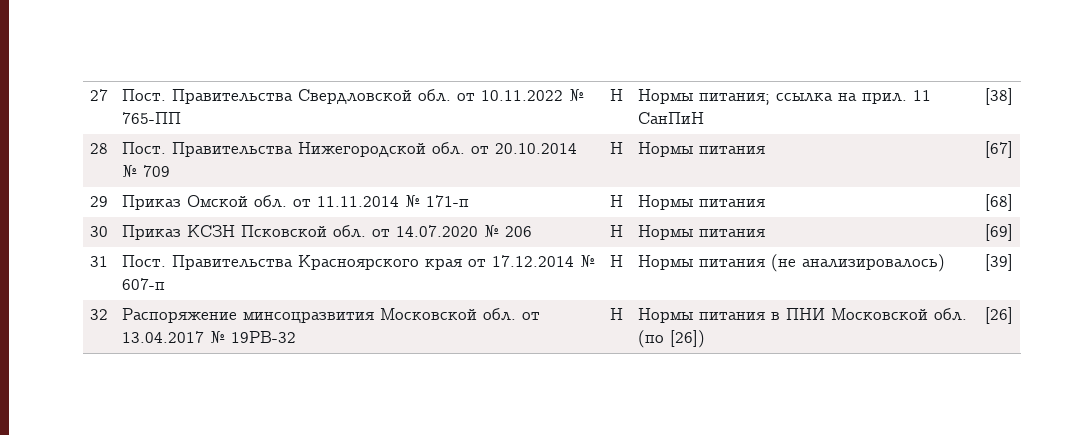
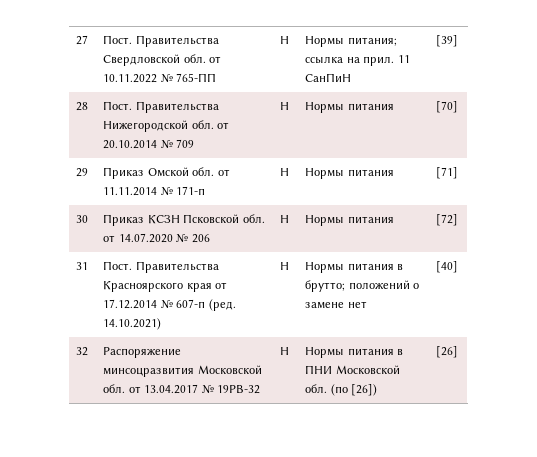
[984,88,1013,105] [38] -> [436,35,459,47] [39]
[984,141,1013,158] [67] -> [436,101,459,113] [70]
[984,194,1013,211] [68] -> [436,167,459,179] [71]
[984,224,1013,241] [69] -> [436,214,459,226] [72]
[609,255,623,267] [637,254,945,272] [984,254,1013,271] | Н | Нормы питания (не анализировалось) | [39] -> [208,299,236,311] [103,318,162,330] [280,262,290,270] [305,262,404,273] [305,280,420,292] [305,301,367,309] [436,261,459,273] (ред. 14.10.2021) | Н | Нормы питания в брутто; положений о замене нет | [40]

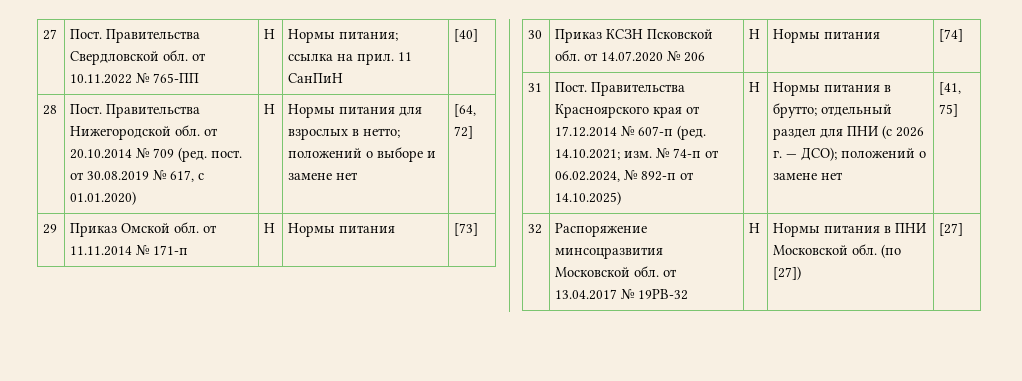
[436,35,459,47] [39] -> [454,29,479,42] [40]
[280,102,290,110] [305,102,394,113] [436,101,459,113] | Н | Нормы питания | [70] -> [178,147,243,162] [70,170,205,182] [70,191,137,205] [264,104,276,114] [288,104,423,118] [288,128,401,140] [288,147,437,162] [288,172,359,180] [454,104,477,117] [454,126,474,139] (ред. пост. от 30.08.2019 № 617, с 01.01.2020) | Н | Нормы питания для взрослых в нетто; положений о выборе и замене нет | [64, 72]
[436,167,459,179] [71] -> [454,223,479,236] [73]
[436,214,459,226] [72] -> [939,29,964,42] [74]
[103,318,162,330] 14.10.2021) -> [555,148,720,160] [555,170,695,182] [555,191,622,205] 14.10.2021; изм. № 74-п от 06.02.2024, № 892-п от 14.10.2025)
(346, 286) none -> [821,104,893,116] [773,125,925,140] [773,147,838,161] отдельный раздел для ПНИ (с 2026 г. — ДСО);
[436,261,459,273] [40] -> [939,82,962,95] [939,104,959,117] [41, 75]
[351,384,378,396] [436,346,459,358] [26]) | [26] -> [773,266,802,280] [939,223,964,236] [27]) | [27]

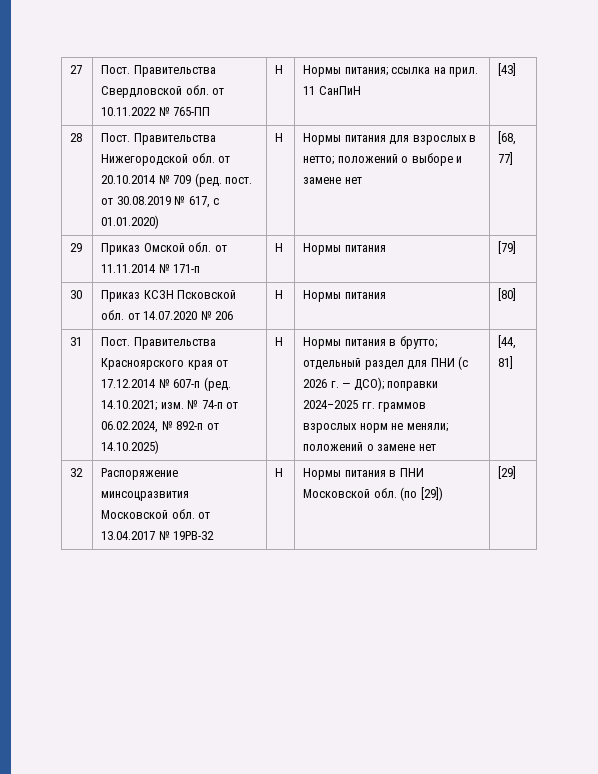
[454,29,479,42] [40] -> [498,63,517,76] [43]
[454,104,477,117] [454,126,474,139] [64, 72] -> [498,131,517,145] [498,152,514,165] [68, 77]
[454,223,479,236] [73] -> [498,241,517,254] [79]
[939,29,964,42] [74] -> [498,288,517,301] [80]
(838, 154) none -> [386,381,438,391] [303,400,427,412] [303,423,448,433] поправки 2024–2025 гг. граммов взрослых норм не меняли;
[939,82,962,95] [939,104,959,117] [41, 75] -> [498,335,517,349] [498,356,514,369] [44, 81]
[773,266,802,280] [939,223,964,236] [27]) | [27] -> [420,487,443,501] [498,466,517,479] [29]) | [29]

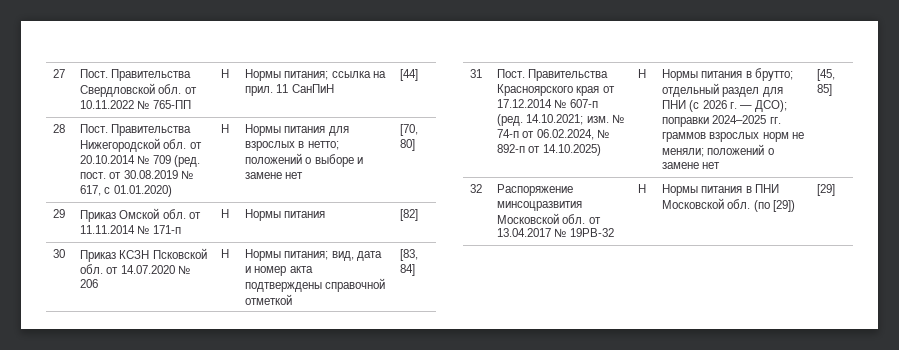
[498,63,517,76] [43] -> [400,69,419,81] [44]
[498,131,517,145] [498,152,514,165] [68, 77] -> [400,124,419,136] [400,139,416,151] [70, 80]
[498,241,517,254] [79] -> [400,209,419,221] [82]
[344,292,386,299] [498,288,517,301] питания | [80] -> [284,251,382,261] [245,266,313,276] [245,278,386,292] [245,294,293,305] [400,249,419,261] [400,264,416,276] питания; вид, дата и номер акта подтверждены справочной отметкой | [83, 84]
[498,335,517,349] [498,356,514,369] [44, 81] -> [817,69,836,81] [817,84,833,96] [45, 85]

